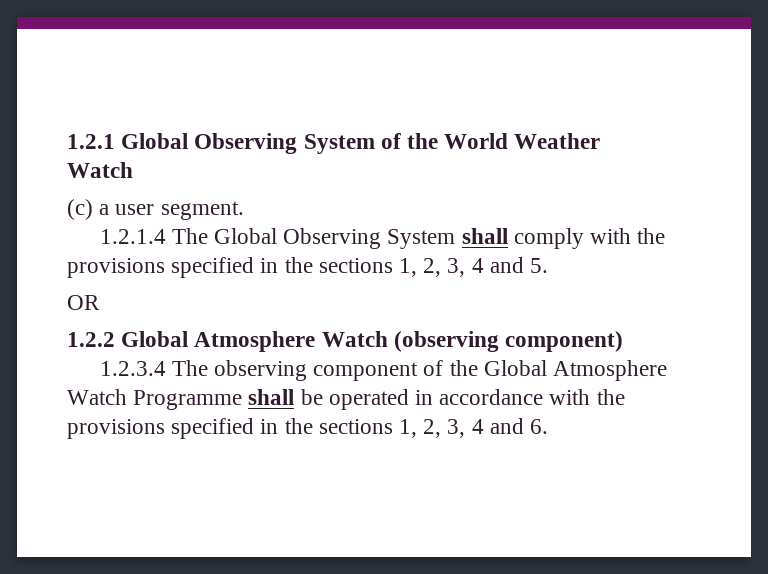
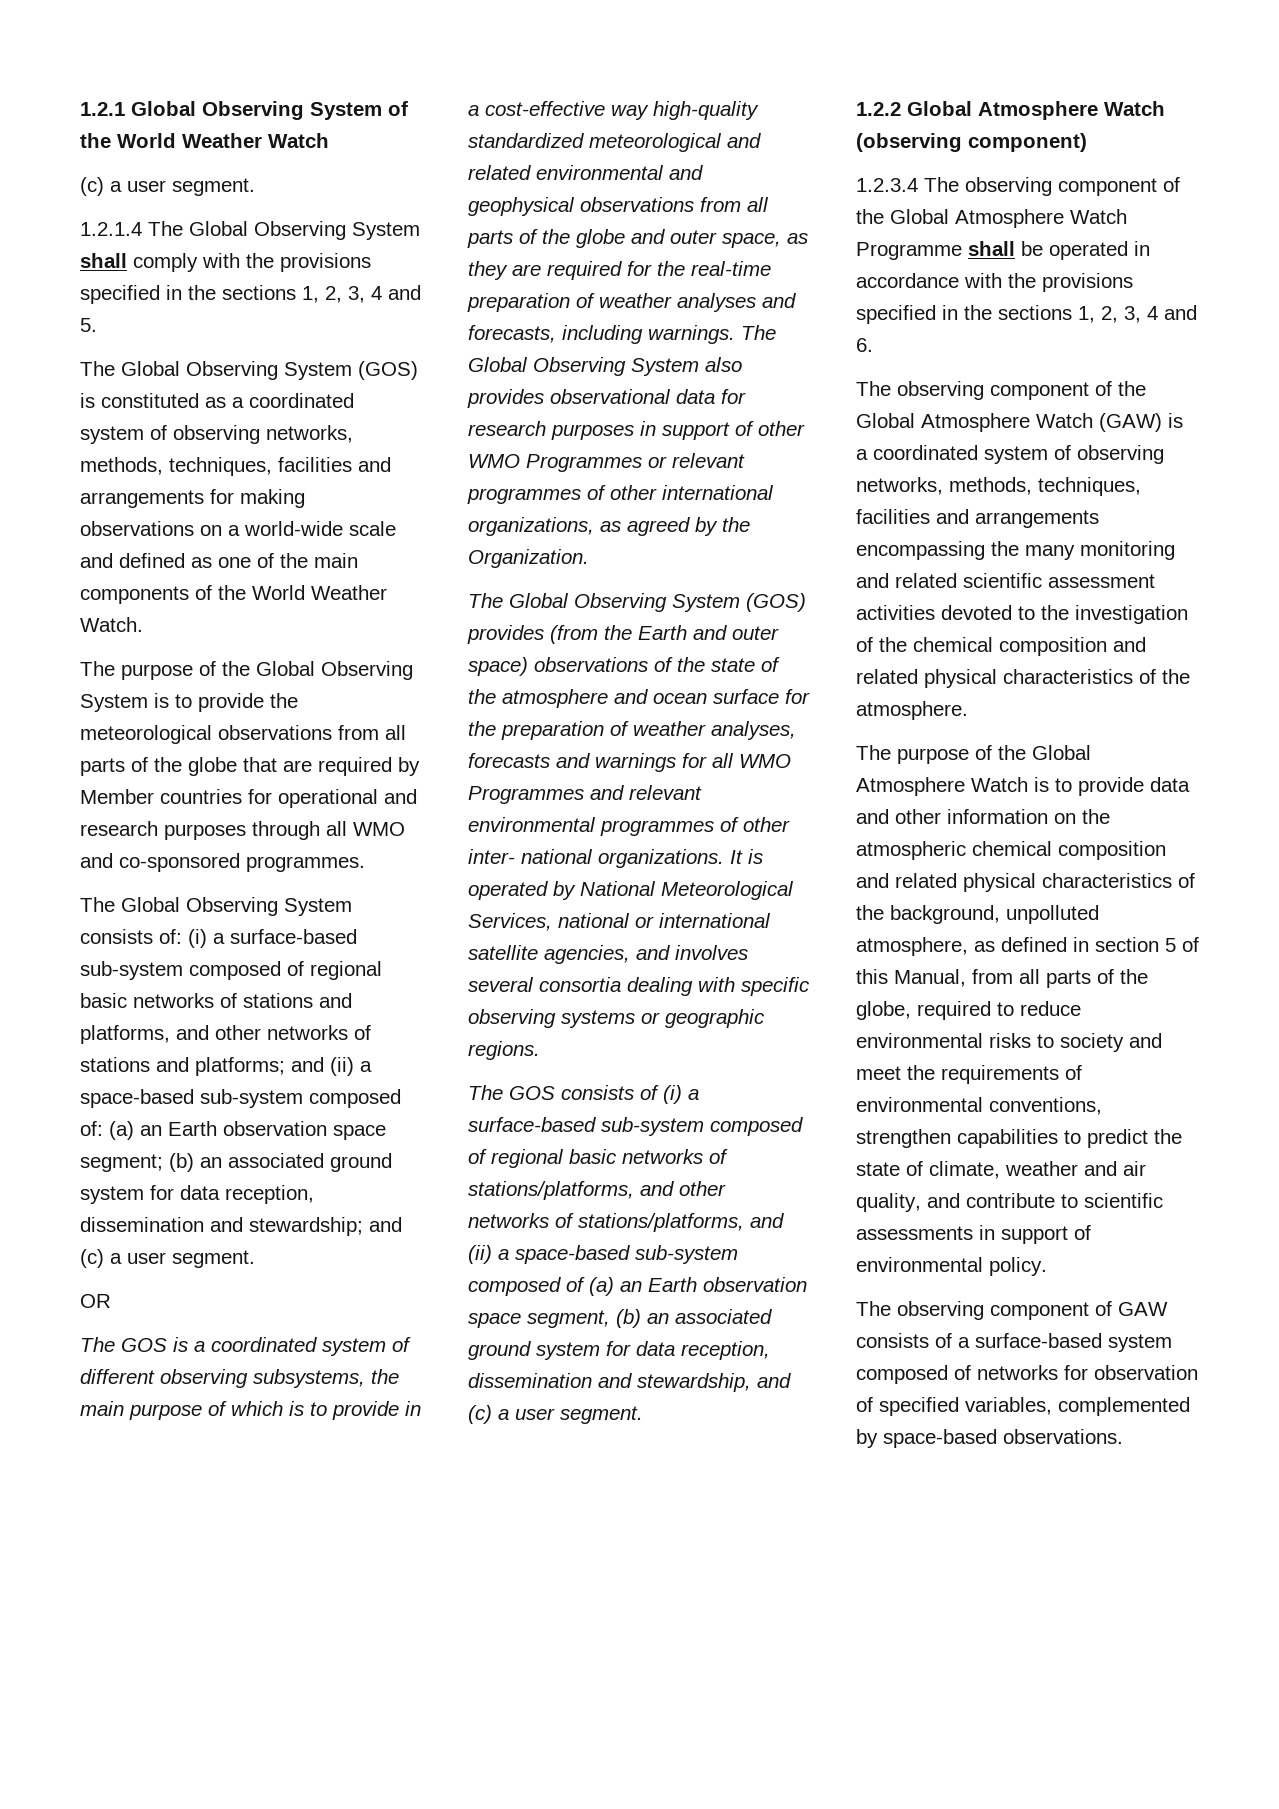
[67,295,100,310] OR -> [80,361,418,380] [80,393,354,408] [80,425,353,444] [80,457,391,476] [80,489,305,508] [80,521,396,536] [80,553,358,568] [80,585,387,604] [80,617,143,632] [80,661,413,680] [80,693,298,712] [80,725,406,744] [80,757,420,776] [80,789,417,808] [80,821,405,840] [80,853,365,872] [80,897,352,916] [80,929,357,948] [80,961,382,980] [80,993,352,1008] [80,1025,371,1044] [80,1057,372,1076] [80,1089,401,1108] [80,1121,386,1140] [80,1153,392,1172] [80,1185,314,1204] [80,1217,402,1236] [80,1249,255,1268] [80,1294,111,1308] [80,1337,411,1356] [80,1369,399,1388] [80,1401,421,1420] [468,101,759,120] [468,133,761,152] [468,165,703,180] [468,197,769,216] [467,229,808,248] [468,261,771,280] [467,293,796,312] [468,325,776,344] [468,357,742,376] [467,389,746,408] [468,421,805,440] [468,453,745,472] [467,485,774,504] [468,517,750,536] [468,549,589,568] [468,593,806,612] [467,625,779,644] [468,657,780,676] [468,689,810,708] [468,721,796,740] [468,753,791,772] [468,785,702,804] [468,817,790,836] [468,849,763,868] [468,881,794,900] [468,913,771,931] [468,945,748,964] [468,977,810,996] [468,1009,765,1028] [468,1041,540,1060] [468,1085,699,1104] [468,1117,803,1136] [468,1149,728,1168] [468,1181,726,1200] [468,1213,784,1232] [468,1245,738,1264] [468,1277,807,1296] [468,1309,772,1328] [468,1341,770,1360] [468,1373,791,1392] [468,1405,643,1424] The Global Observing System (GOS) is constituted as a coordinated system of observing networks, methods, techniques, facilities and arrangements for making observations on a world-wide scale and defined as one of the main components of the World Weather Watch. // The purpose of the Global Observing System is to provide the meteorological observations from all parts of the globe that are required by Member countries for operational and research purposes through all WMO and co-sponsored programmes. // The Global Observing System consists of: (i) a surface-based sub-system composed of regional basic networks of stations and platforms, and other networks of stations and platforms; and (ii) a space-based sub-system composed of: (a) an Earth observation space segment; (b) an associated ground system for data reception, dissemination and stewardship; and (c) a user segment. // OR // The GOS is a coordinated system of different observing subsystems, the main purpose of which is to provide in a cost-effective way high-quality standardized meteorological and related environmental and geophysical observations from all parts of the globe and outer space, as they are required for the real-time preparation of weather analyses and forecasts, including warnings. The Global Observing System also provides observational data for research purposes in support of other WMO Programmes or relevant programmes of other international organizations, as agreed by the Organization. // The Global Observing System (GOS) provides (from the Earth and outer space) observations of the state of the atmosphere and ocean surface for the preparation of weather analyses, forecasts and warnings for all WMO Programmes and relevant environmental programmes of other inter- national organizations. It is operated by National Meteorological Services, national or international satellite agencies, and involves several consortia dealing with specific observing systems or geographic regions. // The GOS consists of (i) a surface-based sub-system composed of regional basic networks of stations/platforms, and other networks of stations/platforms, and (ii) a space-based sub-system composed of (a) an Earth observation space segment, (b) an associated ground system for data reception, dissemination and stewardship, and (c) a user segment.
(549, 426) none -> [856,381,1146,400] [856,413,1183,432] [856,445,1164,464] [856,477,1141,496] [856,509,1099,528] [856,541,1175,560] [856,573,1155,588] [856,605,1188,624] [856,637,1146,656] [856,669,1190,688] [856,701,968,720] [856,745,1091,764] [856,777,1190,796] [856,809,1110,824] [856,841,1166,860] [856,873,1195,892] [856,905,1099,924] [856,937,1199,956] [856,969,1148,988] [856,1001,1081,1020] [856,1033,1162,1052] [856,1065,1082,1084] [856,1097,1102,1115] [856,1129,1182,1148] [856,1161,1146,1179] [856,1193,1163,1212] [856,1225,1091,1244] [856,1257,1047,1276] [856,1301,1168,1320] [856,1333,1172,1352] [856,1365,1198,1384] [856,1397,1190,1416] [856,1429,1123,1448] // The observing component of the Global Atmosphere Watch (GAW) is a coordinated system of observing networks, methods, techniques, facilities and arrangements encompassing the many monitoring and related scientific assessment activities devoted to the investigation of the chemical composition and related physical characteristics of the atmosphere. // The purpose of the Global Atmosphere Watch is to provide data and other information on the atmospheric chemical composition and related physical characteristics of the background, unpolluted atmosphere, as defined in section 5 of this Manual, from all parts of the globe, required to reduce environmental risks to society and meet the requirements of environmental conventions, strengthen capabilities to predict the state of climate, weather and air quality, and contribute to scientific assessments in support of environmental policy. // The observing component of GAW consists of a surface-based system composed of networks for observation of specified variables, complemented by space-based observations.

